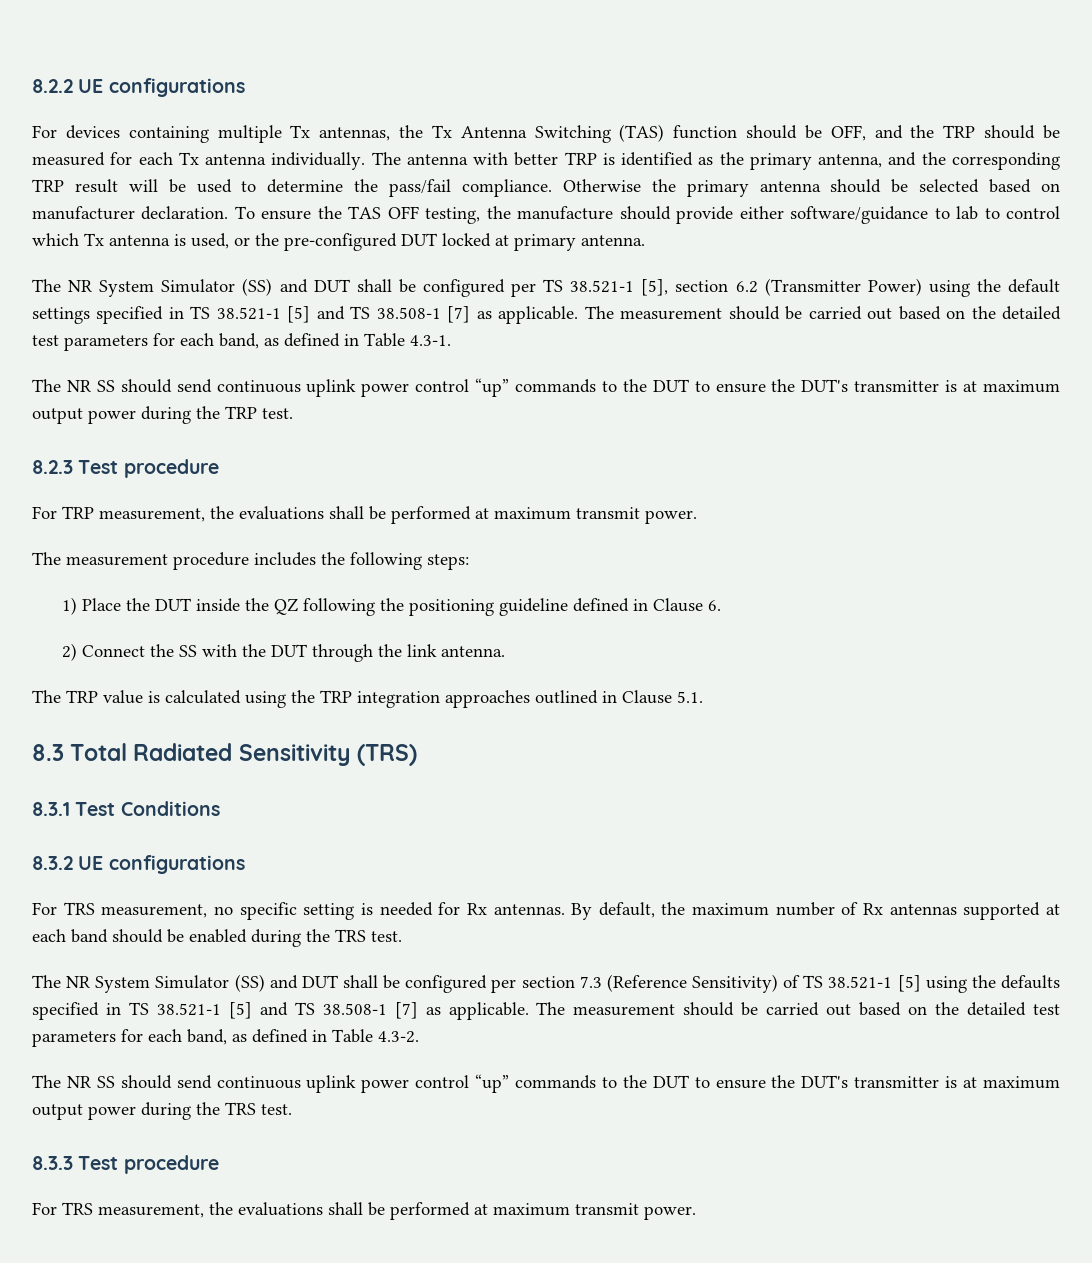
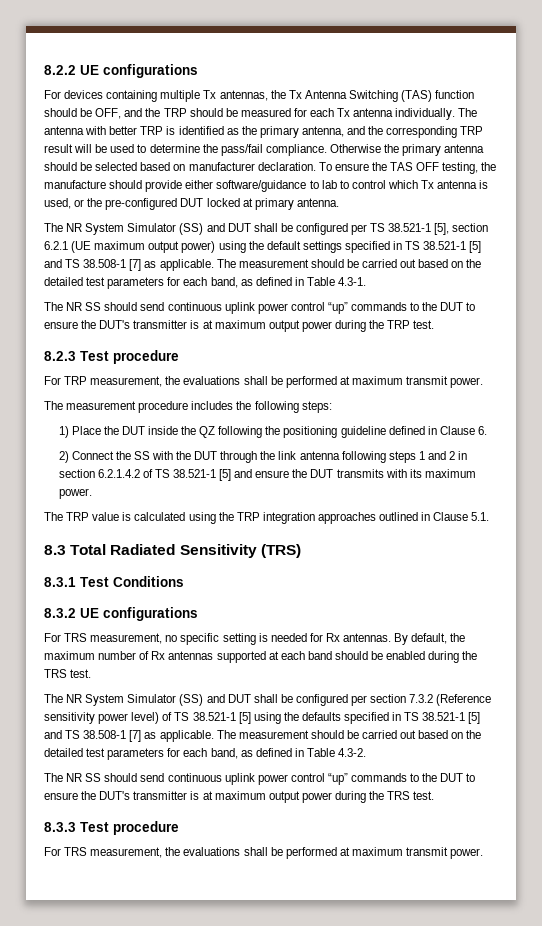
[735,278,922,296] 6.2 (Transmitter Power) -> [44,241,216,253] 6.2.1 (UE maximum output power)
[440,646,505,657] antenna. -> [299,451,468,463] [58,469,476,481] [58,488,92,499] antenna following steps 1 and 2 in section 6.2.1.4.2 of TS 38.521-1 [5] and ensure the DUT transmits with its maximum power.
[579,974,778,993] 7.3 (Reference Sensitivity) -> [409,694,492,706] [44,712,160,724] 7.3.2 (Reference sensitivity power level)

